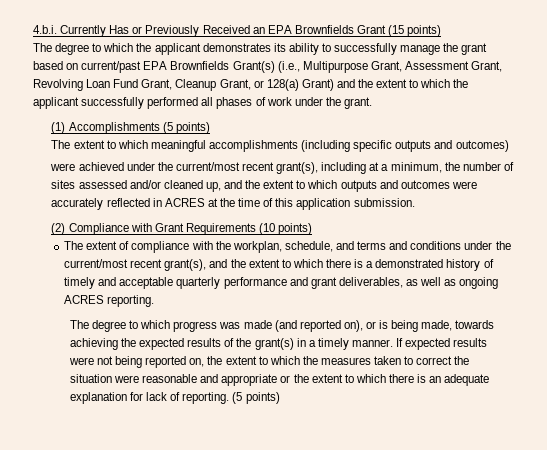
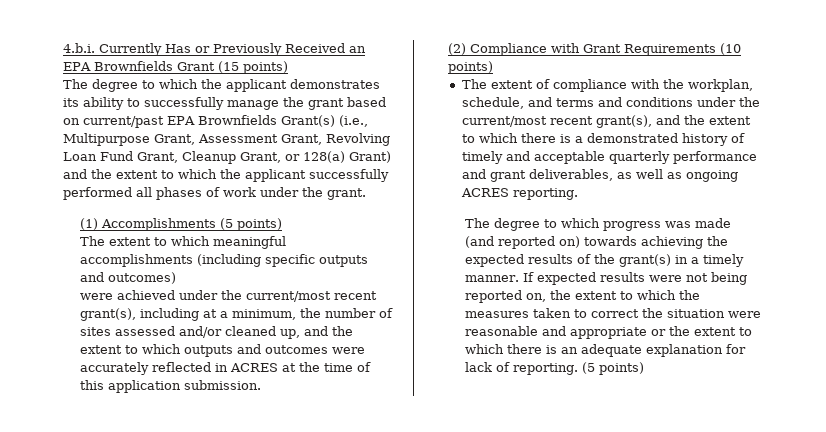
[343,320,453,332] on), or is being made, -> [558,236,580,248] on)

